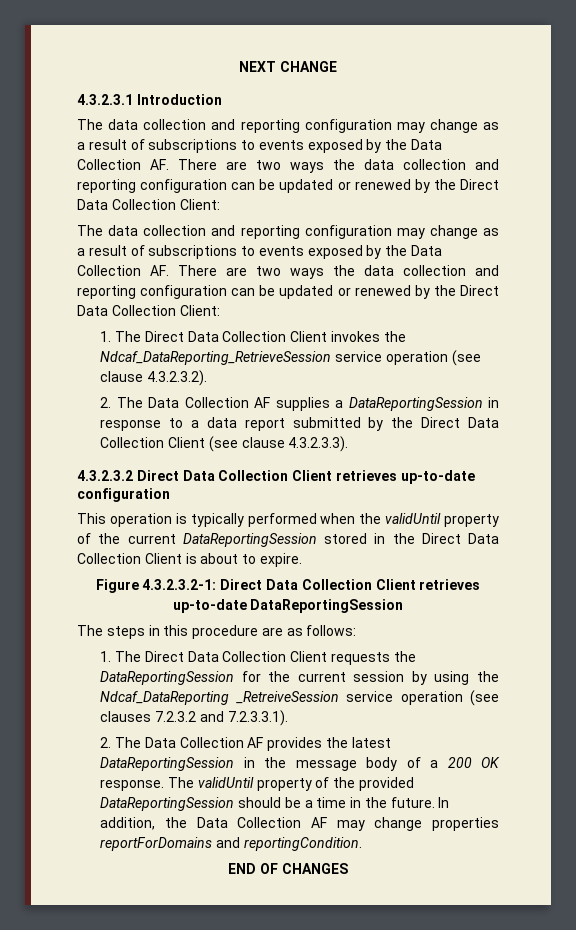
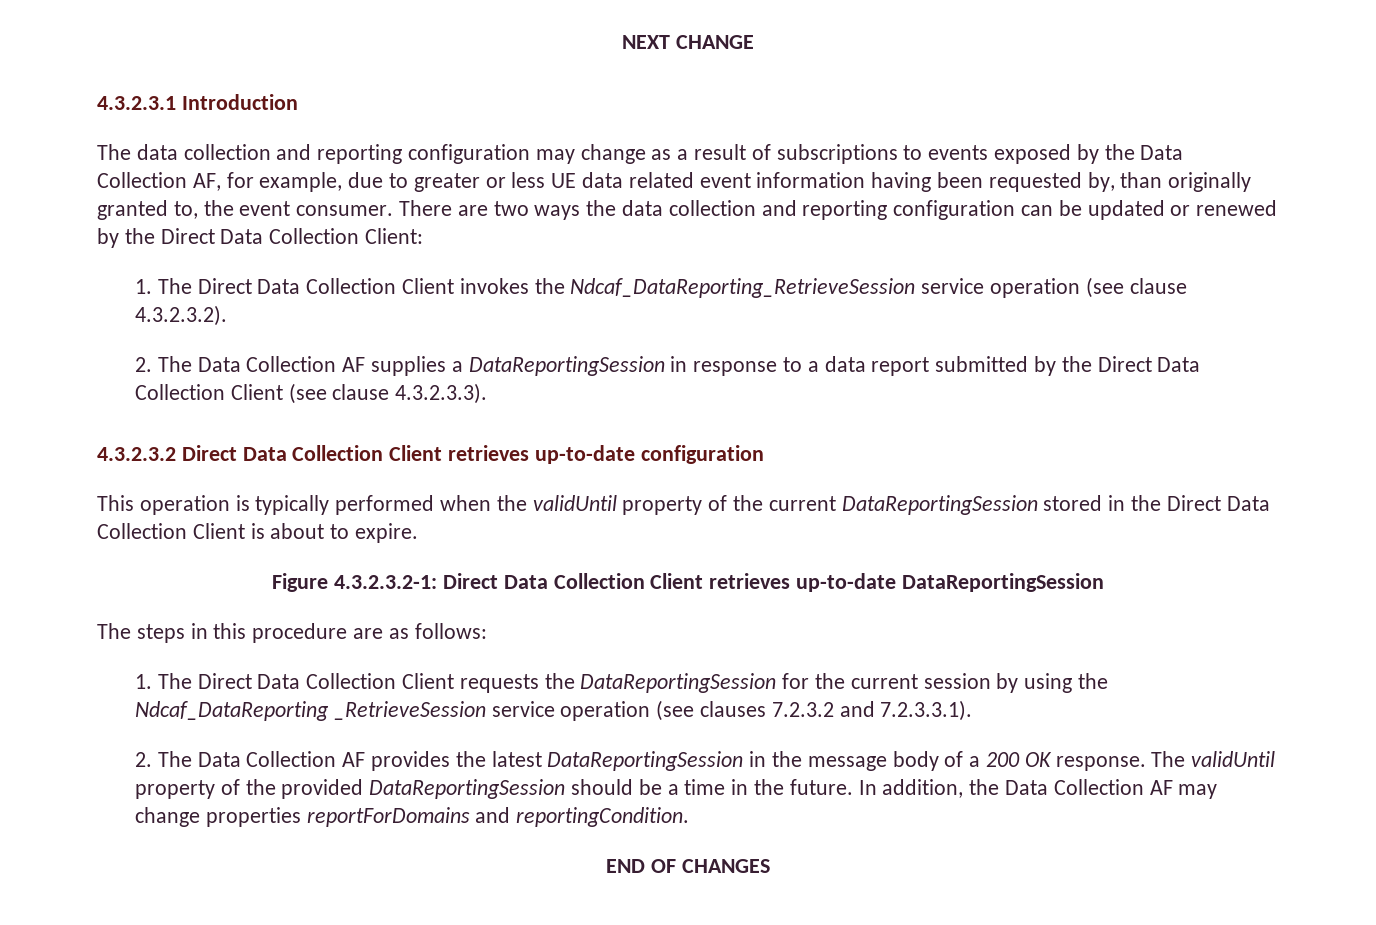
[150,159,499,173] [77,179,499,193] [77,199,220,210] [77,225,499,239] [77,245,443,259] [77,265,169,276] AF. There are two ways the data collection and reporting configuration can be updated or renewed by the Direct Data Collection Client: // The data collection and reporting configuration may change as a result of subscriptions to events exposed by the Data Collection AF. -> [192,172,1252,192] [97,200,394,220] AF, for example, due to greater or less UE data related event information having been requested by, than originally granted to, the event consumer.
[235,691,339,704] _RetreiveSession -> [333,701,486,720] _RetrieveSession

